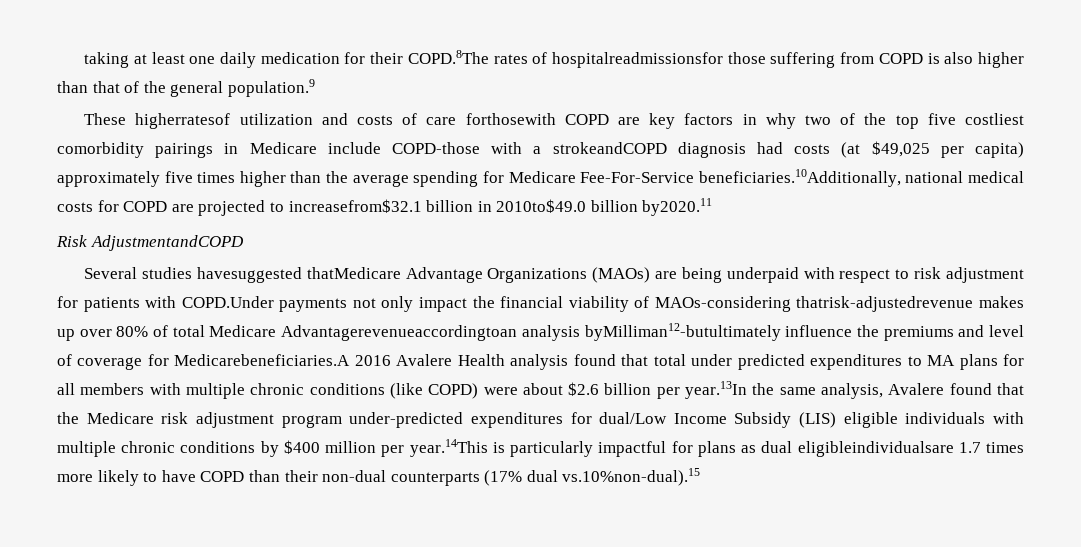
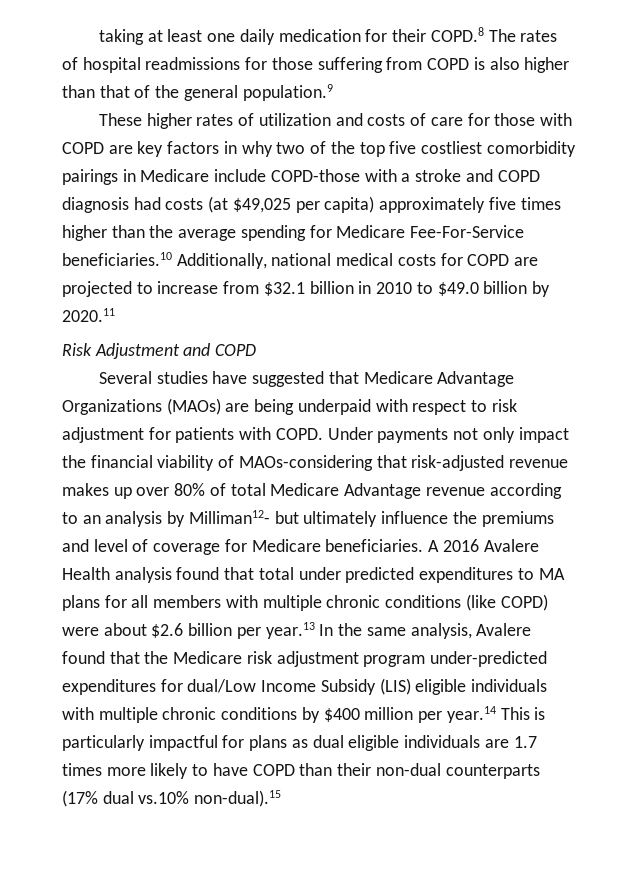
[407,50,724,68] COPD.8The rates of hospitalreadmissionsfor -> [430,27,558,42] [62,57,268,73] COPD.8 The rates of hospital readmissions for
[135,113,231,129] higherratesof -> [146,113,255,129] higher rates of
[465,113,556,125] forthosewith -> [467,113,572,126] for those with
[552,142,667,154] strokeandCOPD -> [415,169,540,182] stroke and COPD
[698,169,901,187] beneficiaries.10Additionally, -> [62,252,267,269] beneficiaries.10 Additionally,
[288,198,713,216] [56,235,244,251] [84,267,401,283] increasefrom$32.1 billion in 2010to$49.0 billion by2020.11 // Risk AdjustmentandCOPD // Several studies havesuggested thatMedicare -> [157,281,550,297] [62,308,115,322] [62,343,257,359] [98,371,433,387] increase from $32.1 billion in 2010 to $49.0 billion by 2020.11 // Risk Adjustment and COPD // Several studies have suggested that Medicare
[181,296,274,308] COPD.Under -> [275,427,373,440] COPD. Under
[796,296,974,312] thatrisk-adjustedrevenue -> [376,455,569,471] that risk-adjusted revenue
[281,323,781,341] Advantagerevenueaccordingtoan analysis byMilliman12-butultimately -> [344,483,562,499] [62,510,378,527] Advantage revenue according to an analysis by Milliman12- but ultimately
[174,354,351,366] Medicarebeneficiaries.A -> [251,539,440,552] Medicare beneficiaries. A
[685,381,748,399] year.13In -> [265,622,334,639] year.13 In
[409,439,488,457] year.14This -> [446,706,530,723] year.14 This
[797,441,954,457] eligibleindividualsare -> [348,735,509,751] eligible individuals are
[562,468,701,486] vs.10%non-dual).15 -> [138,790,282,807] vs.10% non-dual).15

